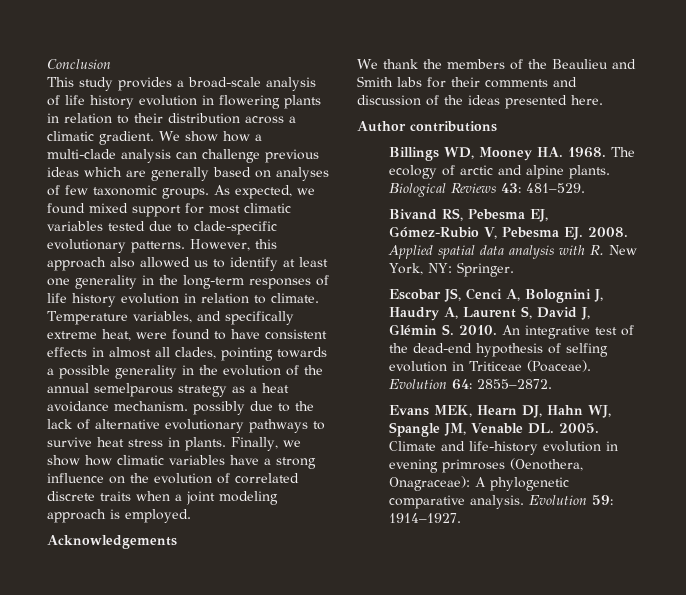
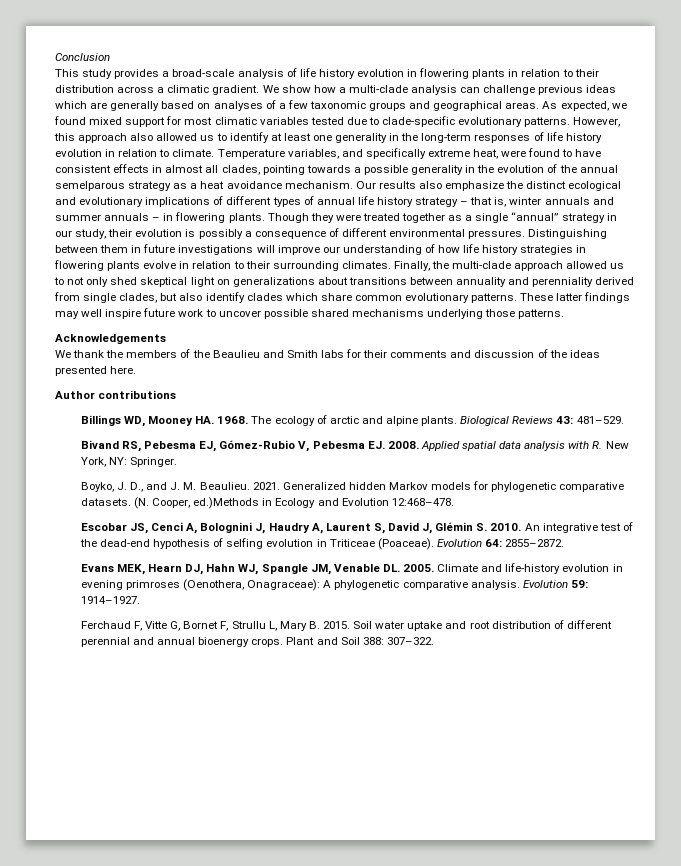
(60, 190) none -> [278,103,286,109] a
[162,188,209,199] groups. -> [369,101,540,111] groups and geographical areas.
[193,401,314,415] [47,419,325,433] [47,437,301,451] [47,455,316,469] [47,473,299,484] [47,491,278,505] [47,509,191,523] possibly due to the lack of alternative evolutionary pathways to survive heat stress in plants. Finally, we show how climatic variables have a strong influence on the evolution of correlated discrete traits when a joint modeling approach is employed. -> [355,181,622,191] [55,196,614,207] [55,212,617,223] [55,228,608,239] [55,244,587,255] [54,260,625,271] [54,277,635,287] [54,292,631,303] [55,308,565,319] Our results also emphasize the distinct ecological and evolutionary implications of different types of annual life history strategy – that is, winter annuals and summer annuals – in flowering plants. Though they were treated together as a single “annual” strategy in our study, their evolution is possibly a consequence of different environmental pressures. Distinguishing between them in future investigations will improve our understanding of how life history strategies in flowering plants evolve in relation to their surrounding climates. Finally, the multi-clade approach allowed us to not only shed skeptical light on generalizations about transitions between annuality and perenniality derived from single clades, but also identify clades which share common evolutionary patterns. These latter findings may well inspire future work to uncover possible shared mechanisms underlying those patterns.
(515, 269) none -> [80,481,625,492] [80,497,454,509] // Boyko, J. D., and J. M. Beaulieu. 2021. Generalized hidden Markov models for phylogenetic comparative datasets. (N. Cooper, ed.)Methods in Ecology and Evolution 12:468–478.
(461, 518) none -> [80,620,612,631] [80,637,434,647] // Ferchaud F, Vitte G, Bornet F, Strullu L, Mary B. 2015. Soil water uptake and root distribution of different perennial and annual bioenergy crops. Plant and Soil 388: 307–322.

